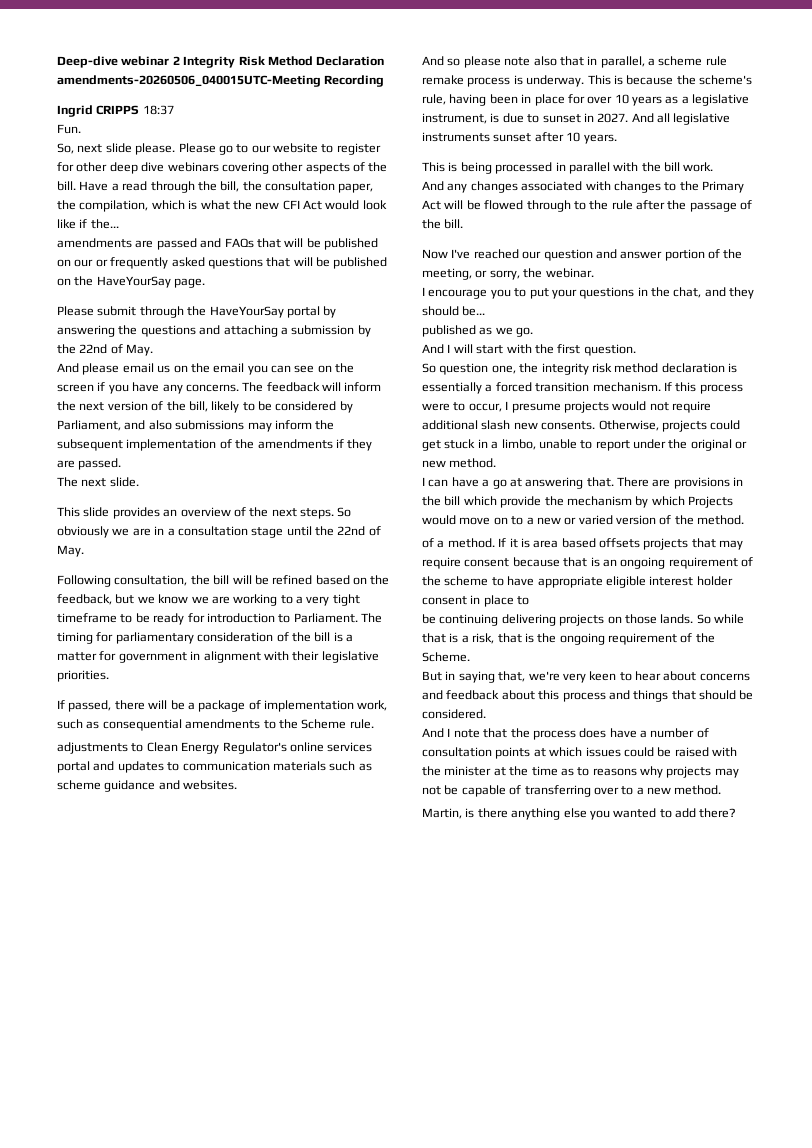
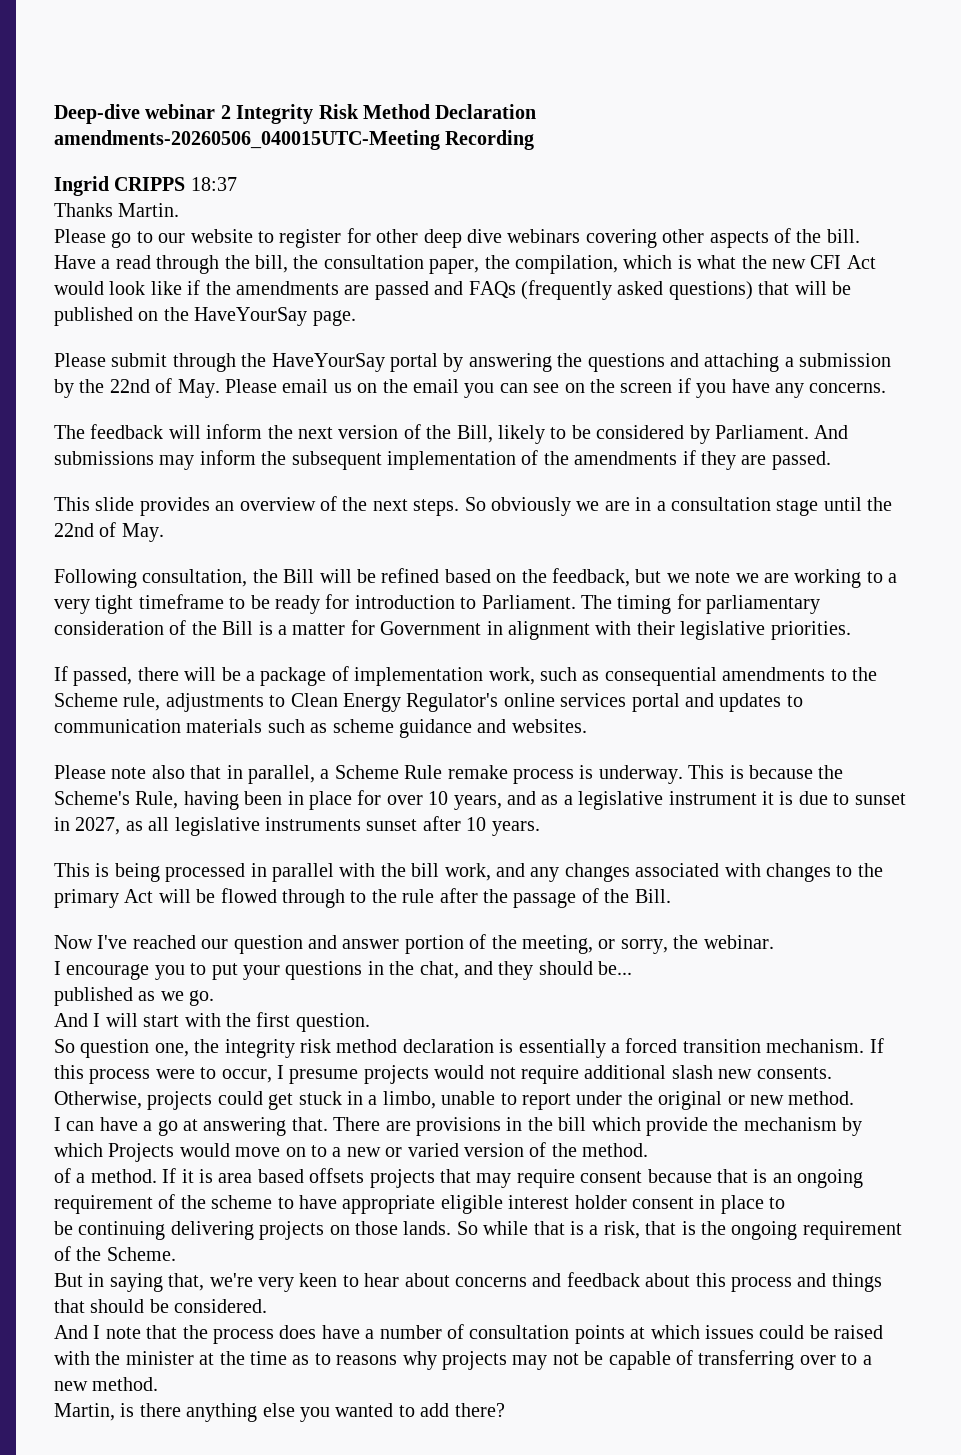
[57,124,81,134] [57,143,176,155] Fun. // So, next slide please. -> [54,203,180,217] Thanks Martin. //
[90,219,119,229] the... // -> [205,281,231,295] the
[256,238,378,250] [57,257,263,269] that will be published on our or frequently asked questions -> [520,280,753,300] (frequently asked questions)
[57,363,120,375] // And please -> [225,379,277,393] Please
(239, 388) none -> (887, 388) //
[188,401,208,412] bill, -> [456,425,493,443] Bill,
[57,420,172,431] Parliament, and also -> [714,425,849,439] Parliament. And
[57,477,139,487] // The next slide. -> (831, 460) none
[213,575,230,585] bill -> [283,569,315,583] Bill
[158,594,189,604] know -> [695,571,731,583] note
[314,632,331,642] bill -> [222,621,254,635] Bill
[118,652,187,663] government -> [380,621,482,635] Government
[349,719,374,729] rule. // -> [123,693,161,711] rule,
[422,56,501,68] And so please -> [54,765,106,779] Please
[658,56,727,66] scheme rule -> [334,765,443,779] Scheme Rule
[699,75,752,85] [422,94,446,105] scheme's rule, -> [54,791,179,809] Scheme's Rule,
[632,96,662,106] years -> [453,791,536,810] years, and
[422,113,487,124] instrument, -> [668,791,774,805] instrument it
[597,113,654,123] 2027. And -> [75,817,143,835] 2027, as
[683,162,714,172] [422,181,444,191] work. // And -> [444,863,525,881] work, and
[702,181,744,193] Primary -> [54,889,119,908] primary
[444,219,464,229] bill. -> [634,889,671,903] Bill.

